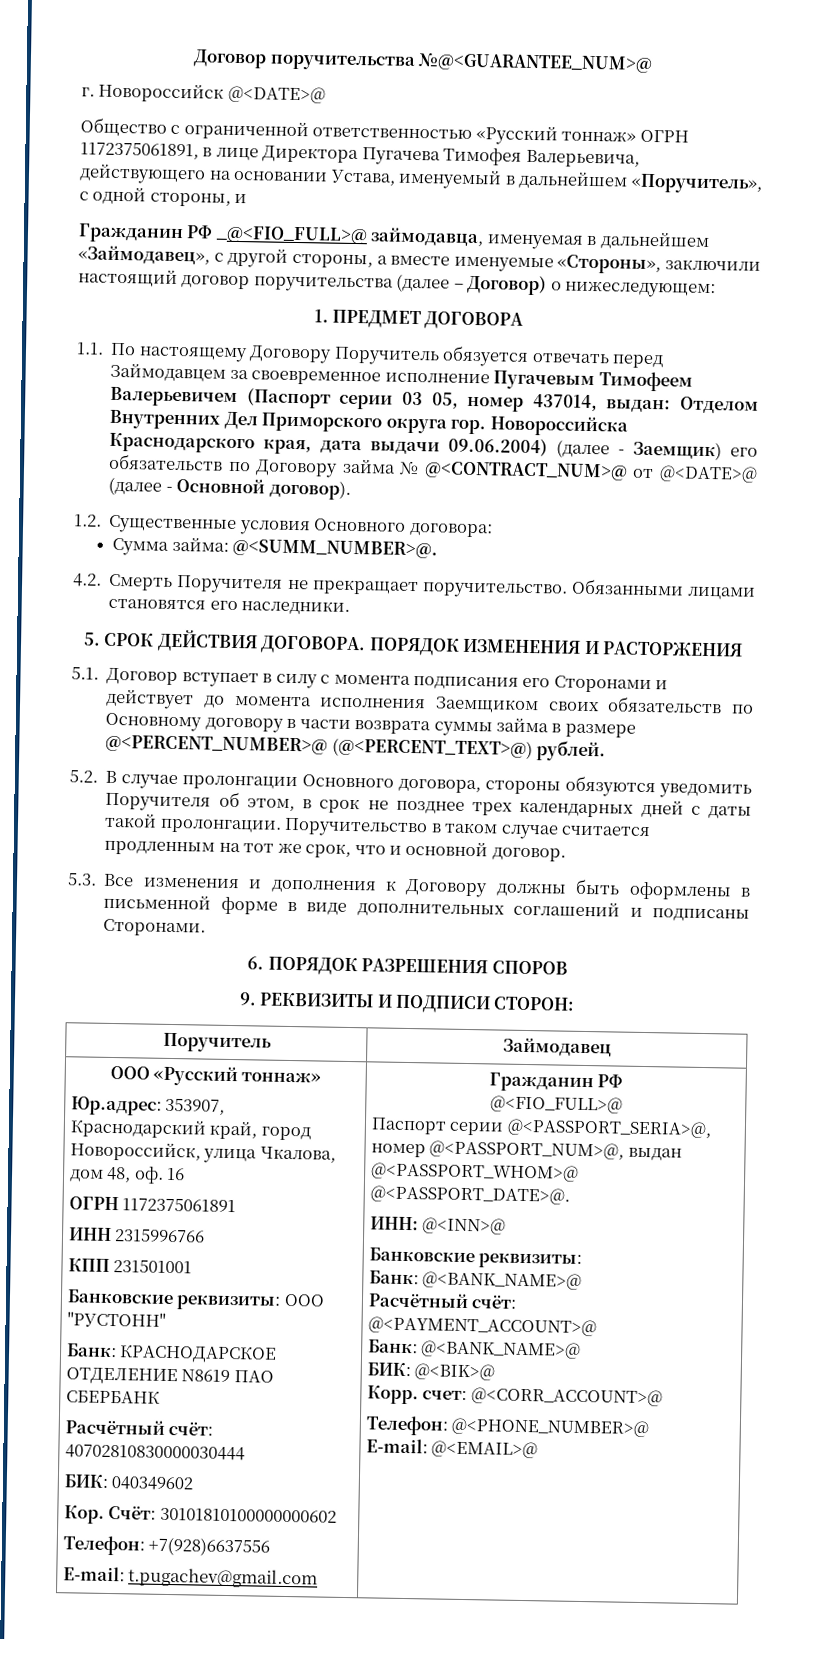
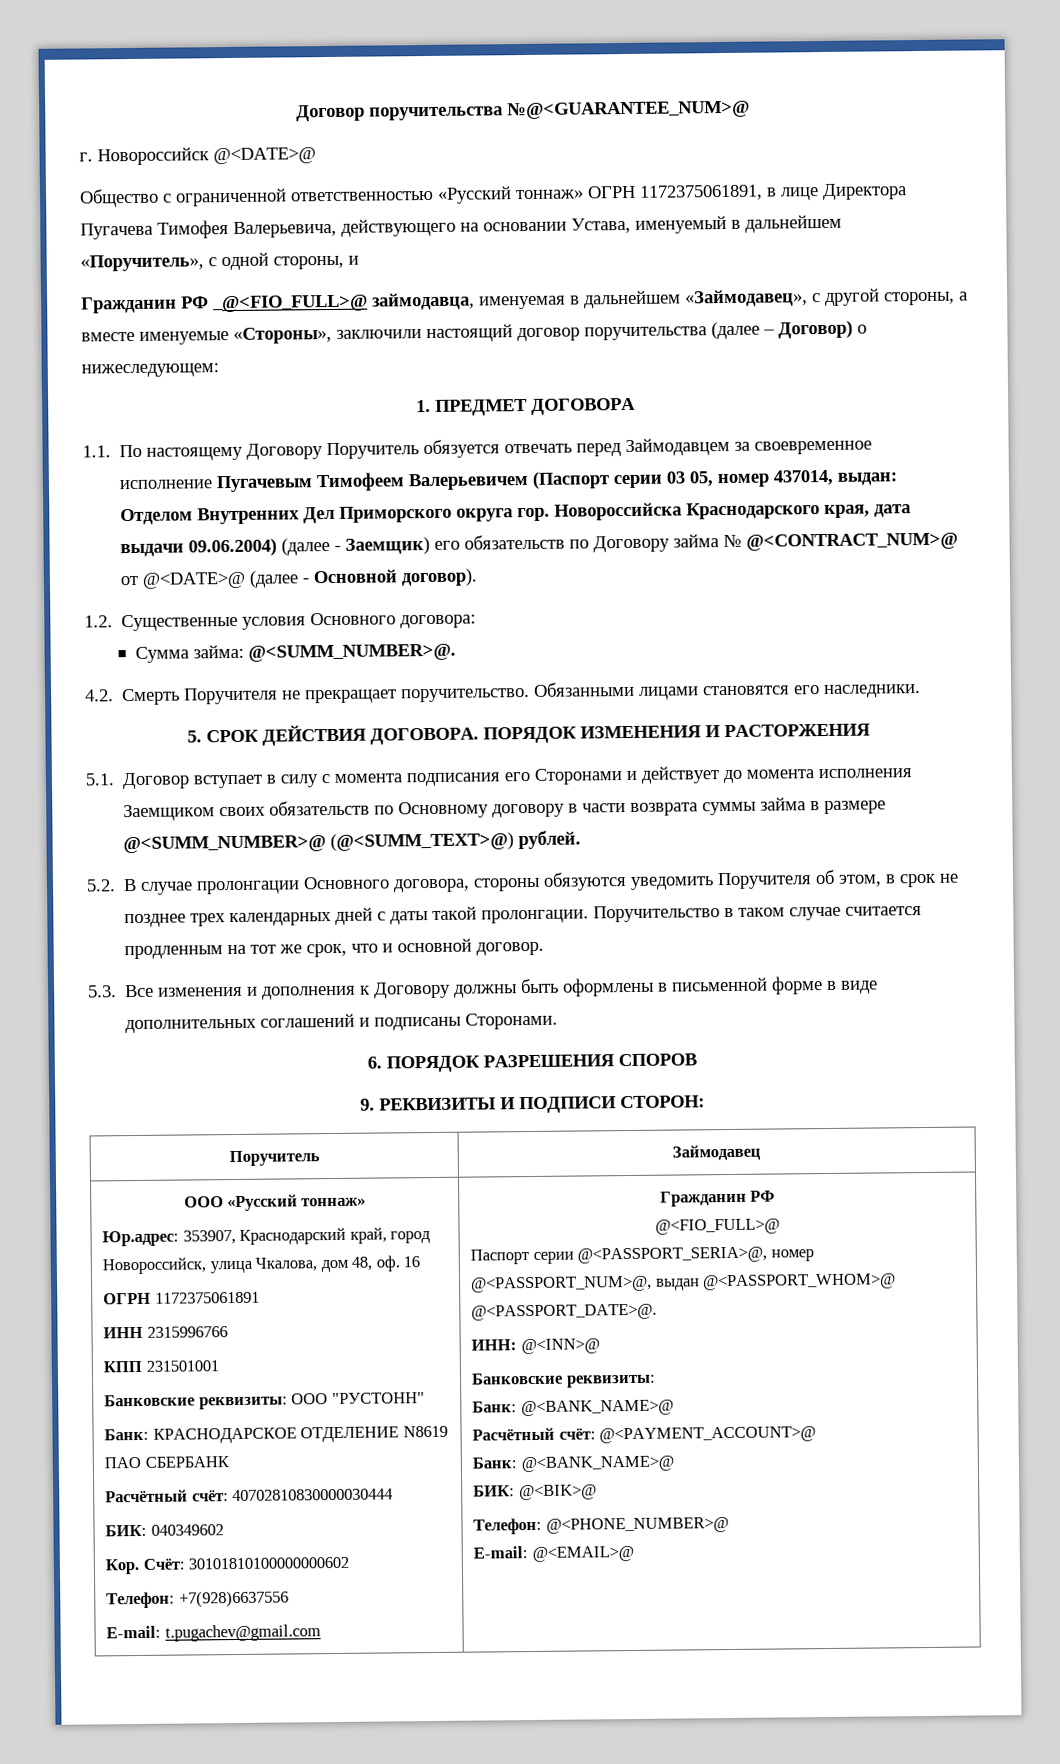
[105,734,533,760] @<PERCENT_NUMBER>@ (@<PERCENT_TEXT>@) -> [123,832,515,854] @<SUMM_NUMBER>@ (@<SUMM_TEXT>@)
[367,1385,663,1407] // Корр. счет: @<CORR_ACCOUNT>@ -> (597, 1492) none

